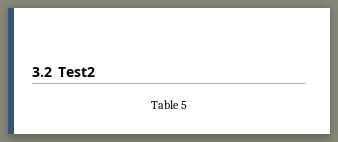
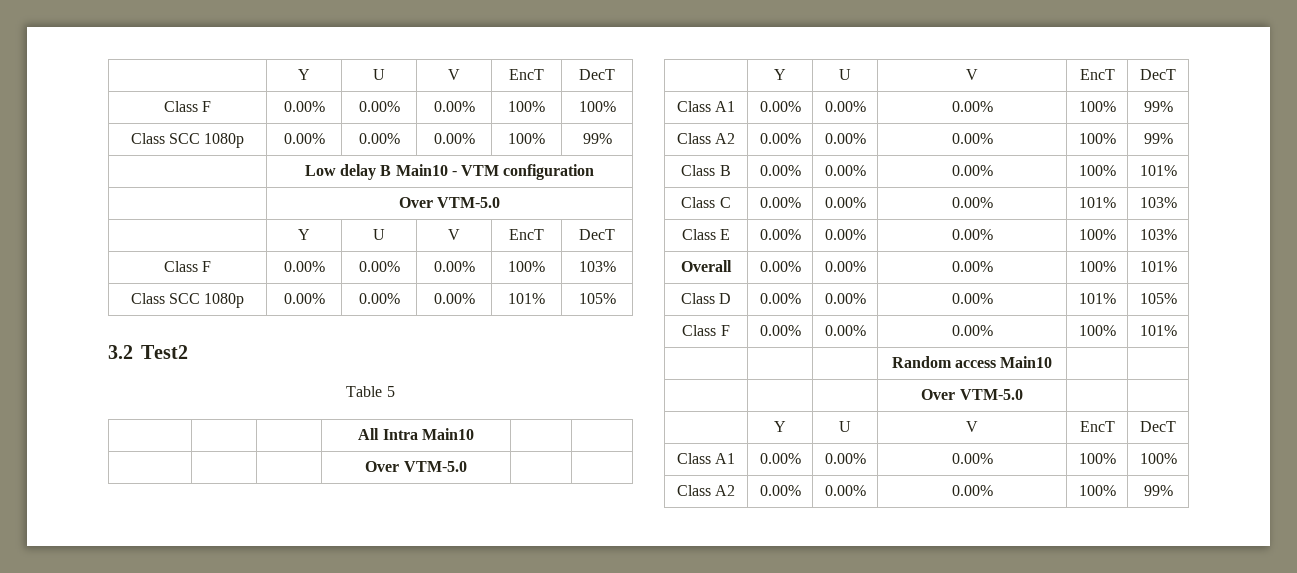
[32,67,95,77] [150,100,188,109] 3.2 Test2 // Table 5 -> [298,69,310,80] [373,69,385,80] [448,69,460,80] [509,69,544,80] [579,69,615,80] [163,101,212,112] [283,101,325,112] [358,101,400,112] [433,101,475,112] [508,101,545,112] [578,101,616,112] [130,133,245,148] [283,133,325,144] [358,133,400,144] [433,133,475,144] [508,133,545,144] [582,133,612,144] [304,164,595,180] [398,197,501,208] [298,229,310,240] [373,229,385,240] [448,229,460,240] [509,229,544,240] [579,229,615,240] [163,261,212,272] [283,261,325,272] [358,261,400,272] [433,261,475,272] [508,261,545,272] [578,261,616,272] [130,293,245,308] [283,293,325,304] [358,293,400,304] [433,293,475,304] [508,293,545,304] [578,293,616,304] [108,345,188,359] [346,386,395,397] [358,428,474,440] [365,461,467,472] [774,69,786,80] [839,69,851,80] [966,69,978,80] [1079,69,1115,80] [1140,69,1176,80] [676,101,736,112] [759,101,801,112] [824,101,866,112] [951,101,993,112] [1078,101,1116,112] [1143,101,1173,112] [676,133,736,144] [759,133,801,144] [824,133,866,144] [951,133,993,144] [1078,133,1116,144] [1143,133,1173,144] [681,165,731,176] [759,165,801,176] [824,165,866,176] [951,165,993,176] [1078,165,1116,176] [1139,165,1177,176] [681,197,731,208] [759,197,801,208] [824,197,866,208] [951,197,993,208] [1078,197,1116,208] [1139,197,1177,208] [681,229,731,240] [759,229,801,240] [824,229,866,240] [951,229,993,240] [1078,229,1116,240] [1139,229,1177,240] [681,260,732,272] [759,261,801,272] [824,261,866,272] [951,261,993,272] [1078,261,1116,272] [1139,261,1177,272] [680,293,732,304] [759,293,801,304] [824,293,866,304] [951,293,993,304] [1078,293,1116,304] [1139,293,1177,304] [682,325,730,336] [759,325,801,336] [824,325,866,336] [951,325,993,336] [1078,325,1116,336] [1139,325,1177,336] [891,356,1053,368] [921,389,1023,400] [774,421,786,432] [839,421,851,432] [966,421,978,432] [1079,421,1115,432] [1140,421,1176,432] [676,453,736,464] [759,453,801,464] [824,453,866,464] [951,453,993,464] [1078,453,1116,464] [1139,453,1177,464] [676,485,736,496] [759,485,801,496] [824,485,866,496] [951,485,993,496] [1078,485,1116,496] [1143,485,1173,496] | Y | U | V | EncT | DecT // Class F | 0.00% | 0.00% | 0.00% | 100% | 100% // Class SCC 1080p | 0.00% | 0.00% | 0.00% | 100% | 99% // | Low delay B Main10 - VTM configuration // | Over VTM-5.0 // | Y | U | V | EncT | DecT // Class F | 0.00% | 0.00% | 0.00% | 100% | 103% // Class SCC 1080p | 0.00% | 0.00% | 0.00% | 101% | 105% // 3.2 Test2 // Table 5 // | | | All Intra Main10 | | // | | | Over VTM-5.0 | | // | Y | U | V | EncT | DecT // Class A1 | 0.00% | 0.00% | 0.00% | 100% | 99% // Class A2 | 0.00% | 0.00% | 0.00% | 100% | 99% // Class B | 0.00% | 0.00% | 0.00% | 100% | 101% // Class C | 0.00% | 0.00% | 0.00% | 101% | 103% // Class E | 0.00% | 0.00% | 0.00% | 100% | 103% // Overall | 0.00% | 0.00% | 0.00% | 100% | 101% // Class D | 0.00% | 0.00% | 0.00% | 101% | 105% // Class F | 0.00% | 0.00% | 0.00% | 100% | 101% // | | | Random access Main10 | | // | | | Over VTM-5.0 | | // | Y | U | V | EncT | DecT // Class A1 | 0.00% | 0.00% | 0.00% | 100% | 100% // Class A2 | 0.00% | 0.00% | 0.00% | 100% | 99%

